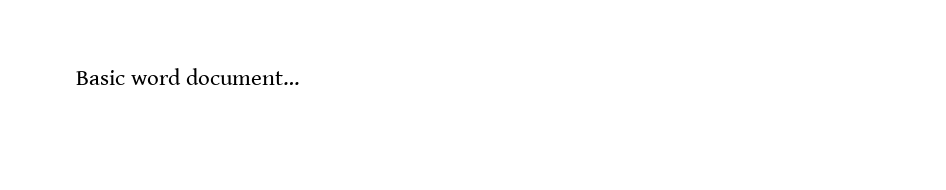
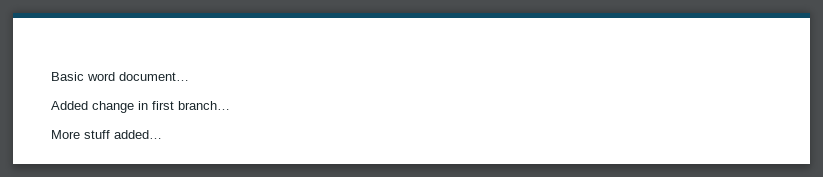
(301, 76) none -> [51,101,230,113] [51,130,162,139] // Added change in first branch… // More stuff added…

